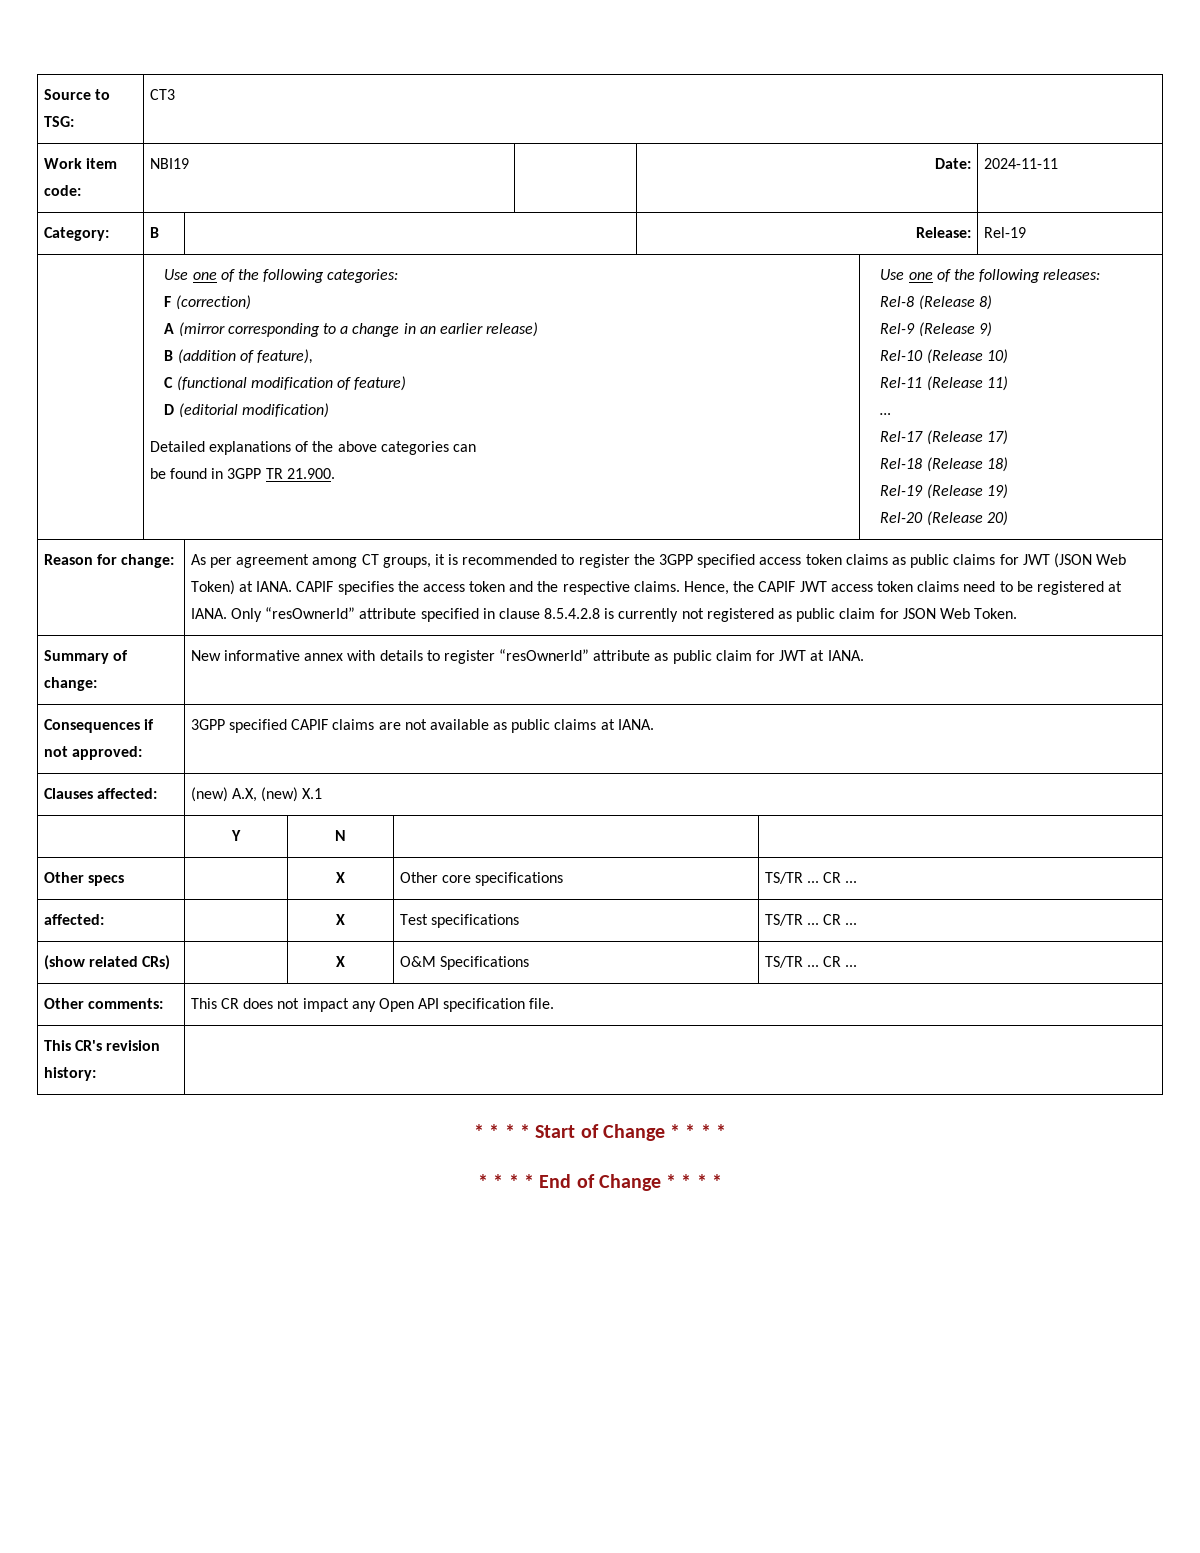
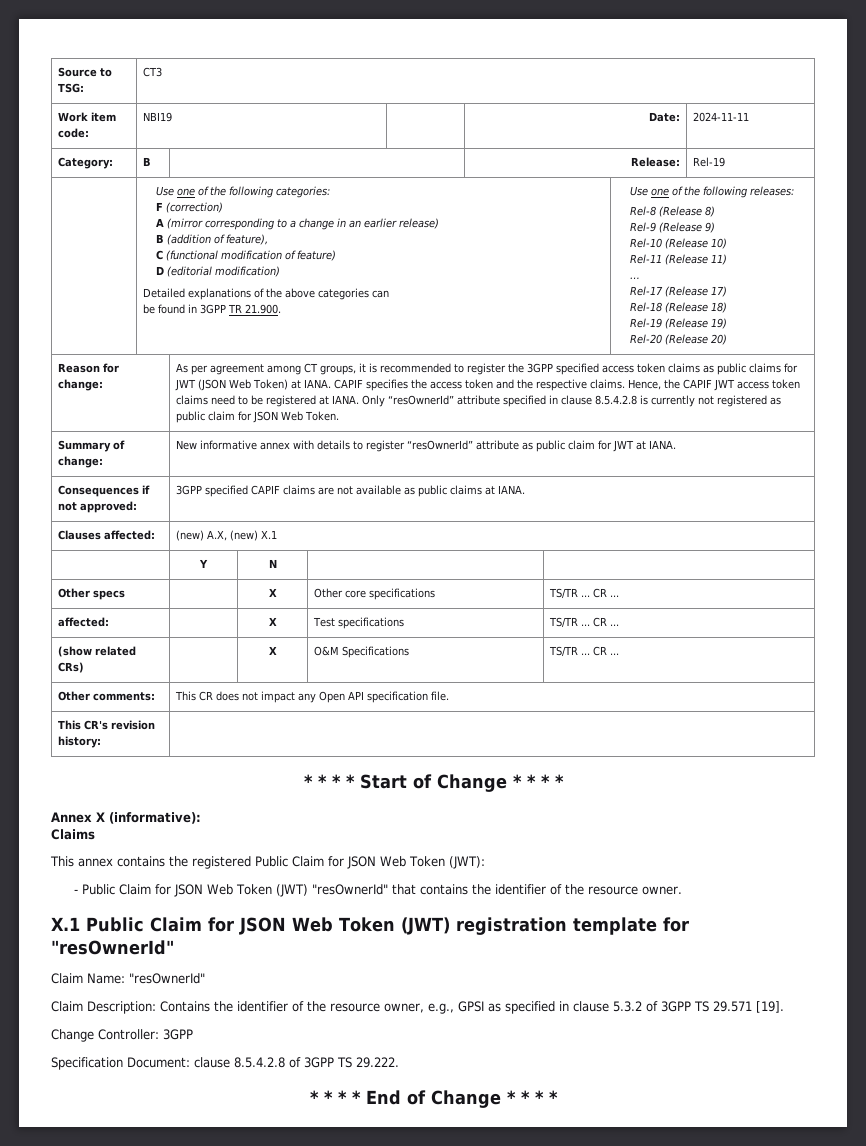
(726, 1131) none -> [51,812,201,824] [51,829,95,840] [50,856,485,869] [73,884,682,897] [51,917,689,935] [51,940,174,955] [51,973,205,984] [51,1001,784,1014] [51,1029,193,1042] [51,1057,399,1070] // Annex X (informative): // Claims // This annex contains the registered Public Claim for JSON Web Token (JWT): // - Public Claim for JSON Web Token (JWT) "resOwnerId" that contains the identifier of the resource owner. // X.1 Public Claim for JSON Web Token (JWT) registration template for "resOwnerId" // Claim Name: "resOwnerId" // Claim Description: Contains the identifier of the resource owner, e.g., GPSI as specified in clause 5.3.2 of 3GPP TS 29.571 [19]. // Change Controller: 3GPP // Specification Document: clause 8.5.4.2.8 of 3GPP TS 29.222.

